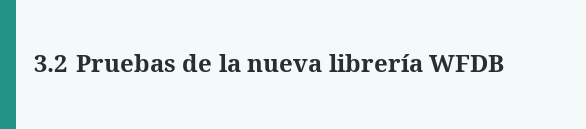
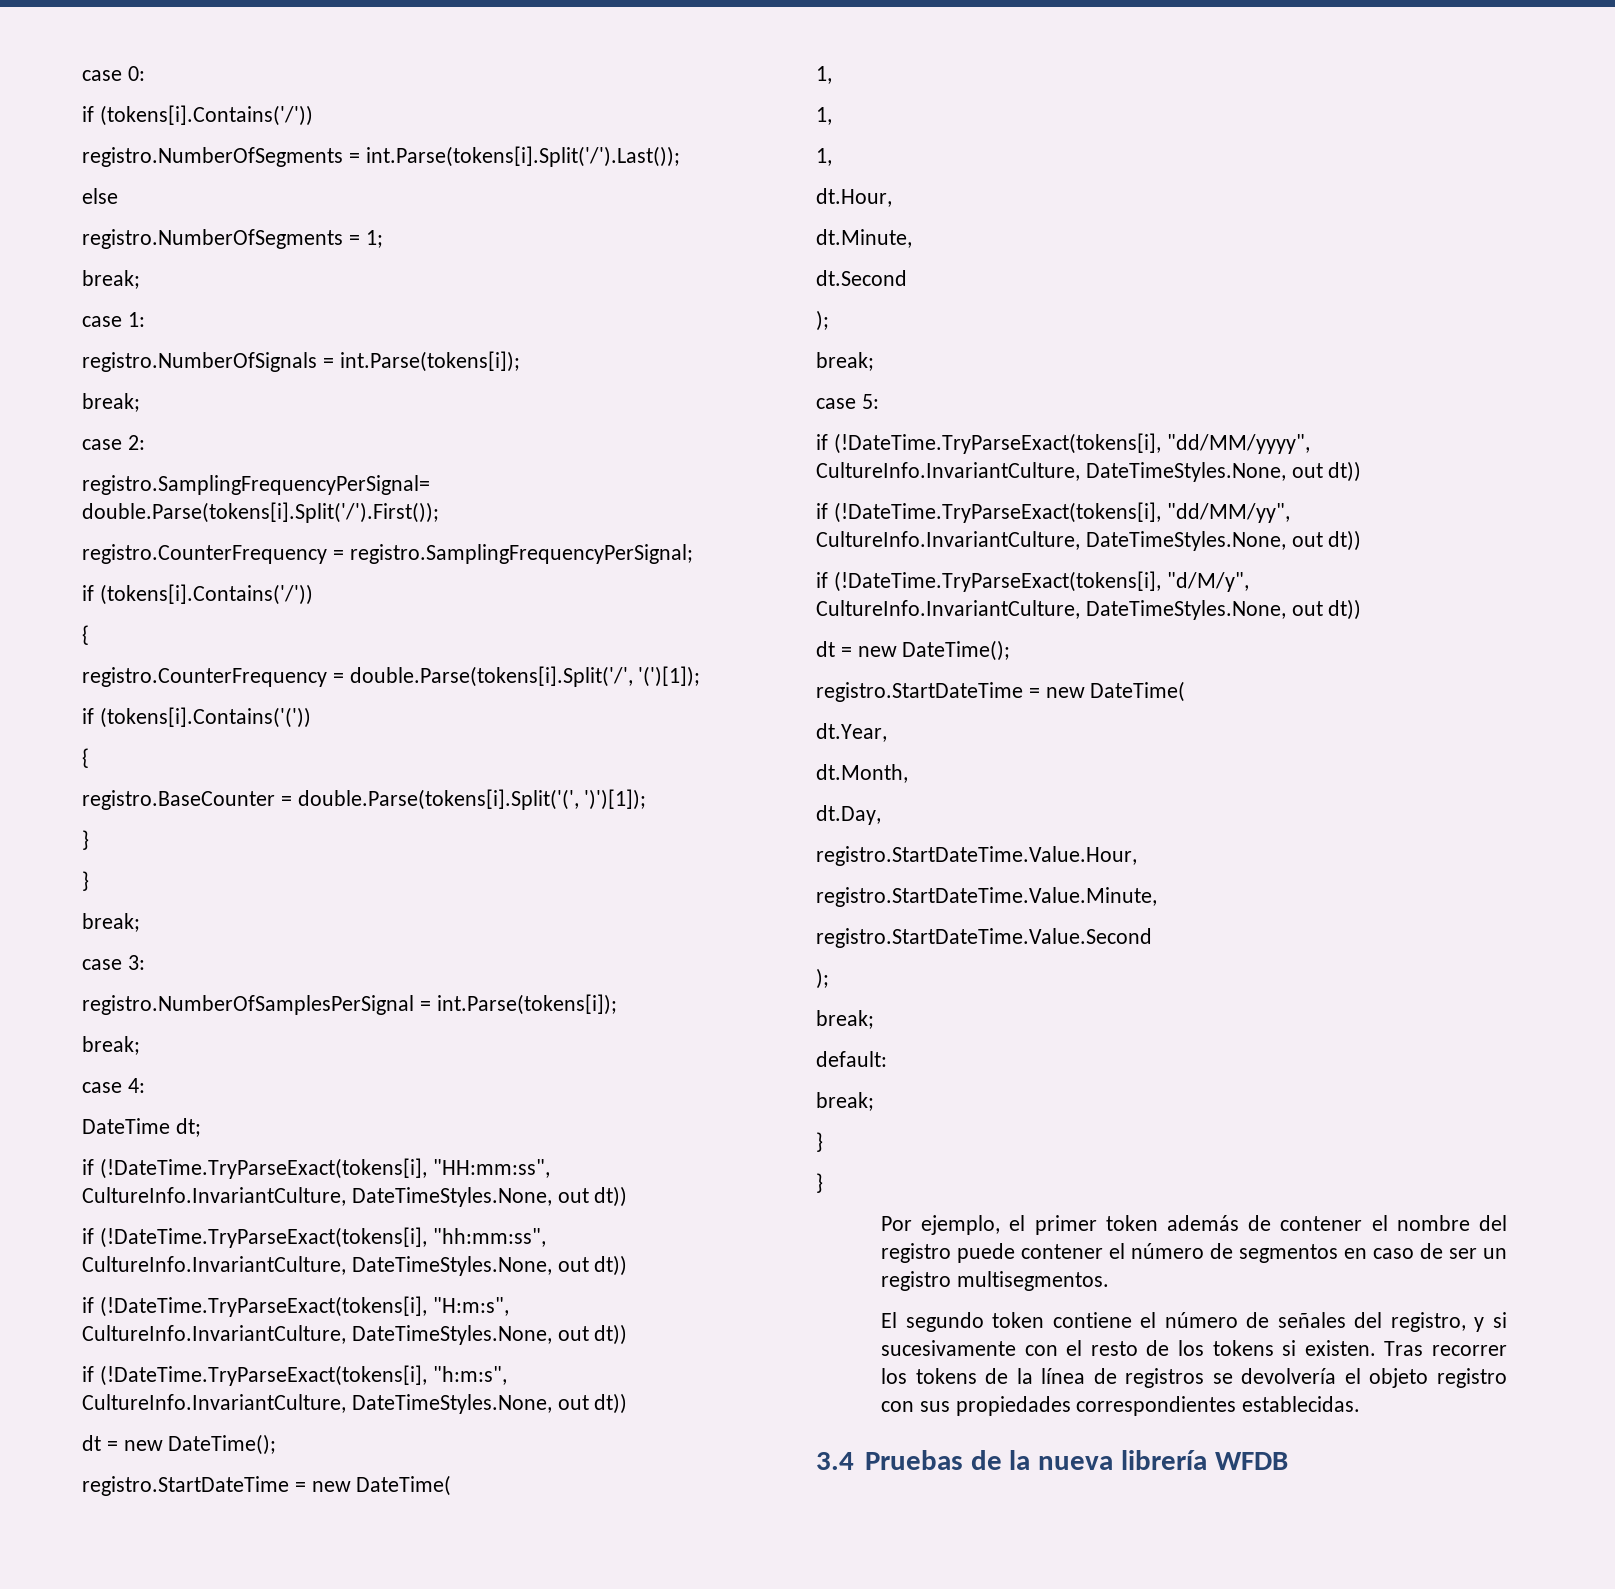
[34,55,67,72] 3.2 -> [82,66,145,81] [82,105,313,126] [82,146,680,167] [82,188,118,204] [82,229,383,249] [82,270,140,289] [82,312,145,327] [82,351,520,372] [82,393,140,412] [82,435,145,450] [82,475,430,495] [82,502,439,523] [82,544,693,564] [82,584,313,605] [82,625,89,645] [82,666,701,687] [82,707,311,728] [82,748,89,768] [82,789,647,810] [82,830,89,850] [82,871,89,891] [82,913,140,932] [82,955,145,970] [82,994,617,1015] [82,1036,140,1055] [82,1078,145,1093] [82,1118,201,1137] [82,1158,550,1179] [82,1186,628,1207] [82,1227,546,1248] [82,1255,628,1276] [82,1296,509,1317] [82,1324,628,1345] [82,1365,507,1386] [82,1393,628,1414] [82,1434,277,1455] [82,1475,452,1496] [816,66,832,84] [816,107,832,125] [816,148,832,166] [816,188,892,207] [816,229,912,248] [816,270,907,286] [816,310,829,331] [816,352,874,371] [816,394,879,409] [816,433,1310,454] [816,461,1362,482] [816,502,1290,523] [816,530,1362,551] [816,571,1249,592] [816,599,1362,620] [816,640,1011,661] [816,681,1186,702] [816,723,887,742] [816,764,908,783] [816,805,881,825] [816,846,1137,866] [816,887,1157,907] [816,928,1152,948] [816,968,829,989] [816,1010,874,1029] [816,1051,887,1067] [816,1092,874,1111] [816,1132,823,1152] [816,1173,823,1193] [881,1215,1507,1235] [881,1243,1507,1263] [881,1271,1109,1291] [881,1312,1507,1332] [881,1340,1508,1356] [881,1368,1507,1388] [881,1396,1361,1416] [816,1452,854,1470] case 0: // if (tokens[i].Contains('/')) // registro.NumberOfSegments = int.Parse(tokens[i].Split('/').Last()); // else // registro.NumberOfSegments = 1; // break; // case 1: // registro.NumberOfSignals = int.Parse(tokens[i]); // break; // case 2: // registro.SamplingFrequencyPerSignal= double.Parse(tokens[i].Split('/').First()); // registro.CounterFrequency = registro.SamplingFrequencyPerSignal; // if (tokens[i].Contains('/')) // { // registro.CounterFrequency = double.Parse(tokens[i].Split('/', '(')[1]); // if (tokens[i].Contains('(')) // { // registro.BaseCounter = double.Parse(tokens[i].Split('(', ')')[1]); // } // } // break; // case 3: // registro.NumberOfSamplesPerSignal = int.Parse(tokens[i]); // break; // case 4: // DateTime dt; // if (!DateTime.TryParseExact(tokens[i], "HH:mm:ss", CultureInfo.InvariantCulture, DateTimeStyles.None, out dt)) // if (!DateTime.TryParseExact(tokens[i], "hh:mm:ss", CultureInfo.InvariantCulture, DateTimeStyles.None, out dt)) // if (!DateTime.TryParseExact(tokens[i], "H:m:s", CultureInfo.InvariantCulture, DateTimeStyles.None, out dt)) // if (!DateTime.TryParseExact(tokens[i], "h:m:s", CultureInfo.InvariantCulture, DateTimeStyles.None, out dt)) // dt = new DateTime(); // registro.StartDateTime = new DateTime( // 1, // 1, // 1, // dt.Hour, // dt.Minute, // dt.Second // ); // break; // case 5: // if (!DateTime.TryParseExact(tokens[i], "dd/MM/yyyy", CultureInfo.InvariantCulture, DateTimeStyles.None, out dt)) // if (!DateTime.TryParseExact(tokens[i], "dd/MM/yy", CultureInfo.InvariantCulture, DateTimeStyles.None, out dt)) // if (!DateTime.TryParseExact(tokens[i], "d/M/y", CultureInfo.InvariantCulture, DateTimeStyles.None, out dt)) // dt = new DateTime(); // registro.StartDateTime = new DateTime( // dt.Year, // dt.Month, // dt.Day, // registro.StartDateTime.Value.Hour, // registro.StartDateTime.Value.Minute, // registro.StartDateTime.Value.Second // ); // break; // default: // break; // } // } // Por ejemplo, el primer token además de contener el nombre del registro puede contener el número de segmentos en caso de ser un registro multisegmentos. // El segundo token contiene el número de señales del registro, y si sucesivamente con el resto de los tokens si existen. Tras recorrer los tokens de la línea de registros se devolvería el objeto registro con sus propiedades correspondientes establecidas. // 3.4

